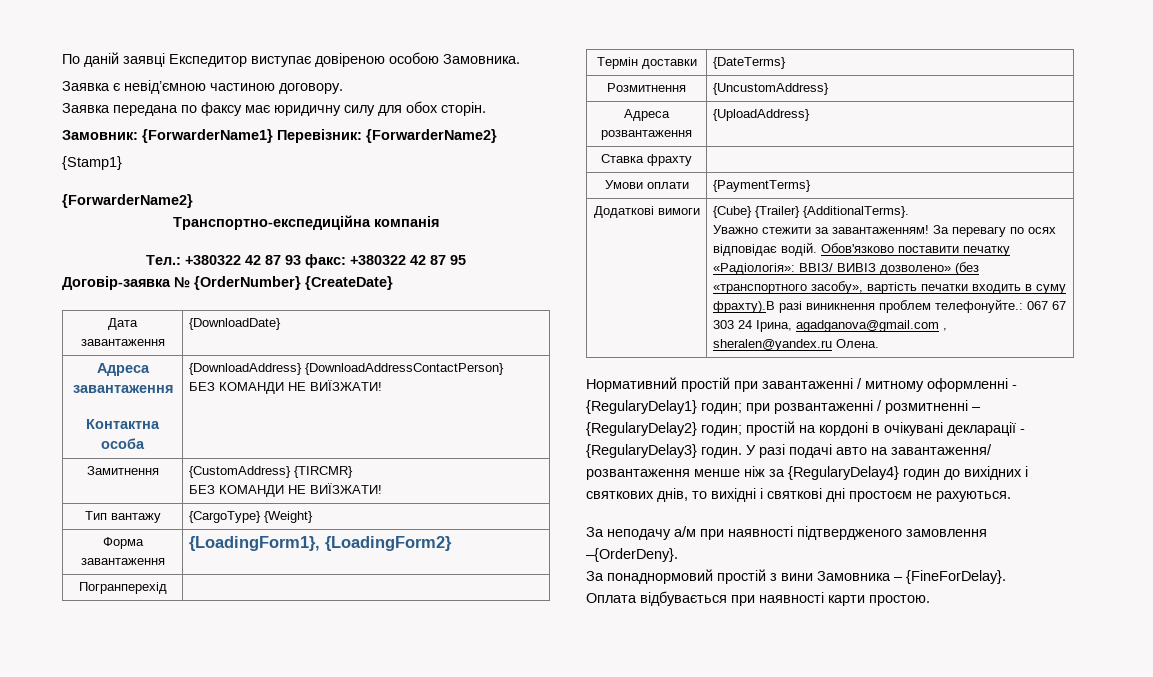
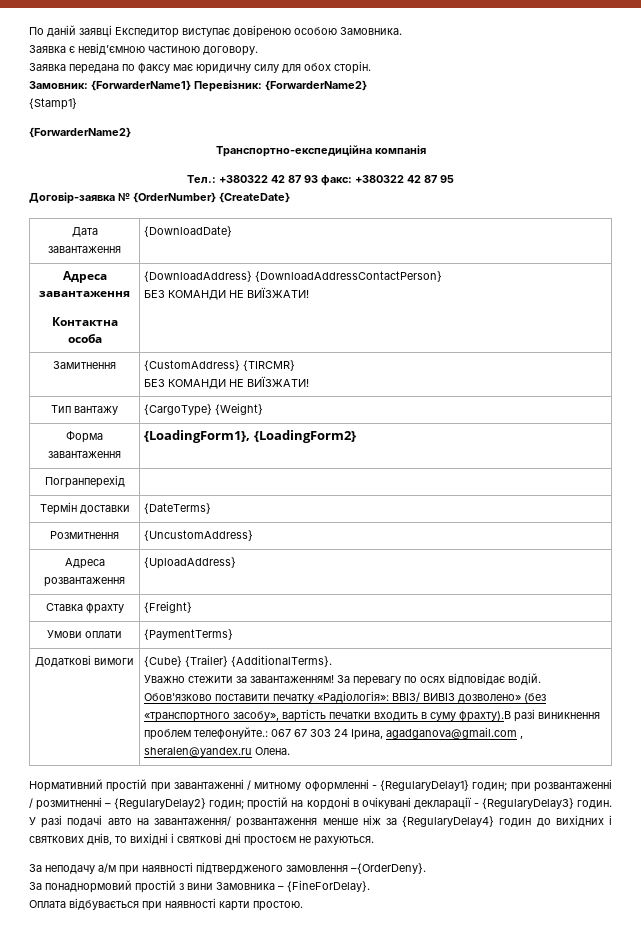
(692, 160) none -> [144,601,193,613] {Freight}

